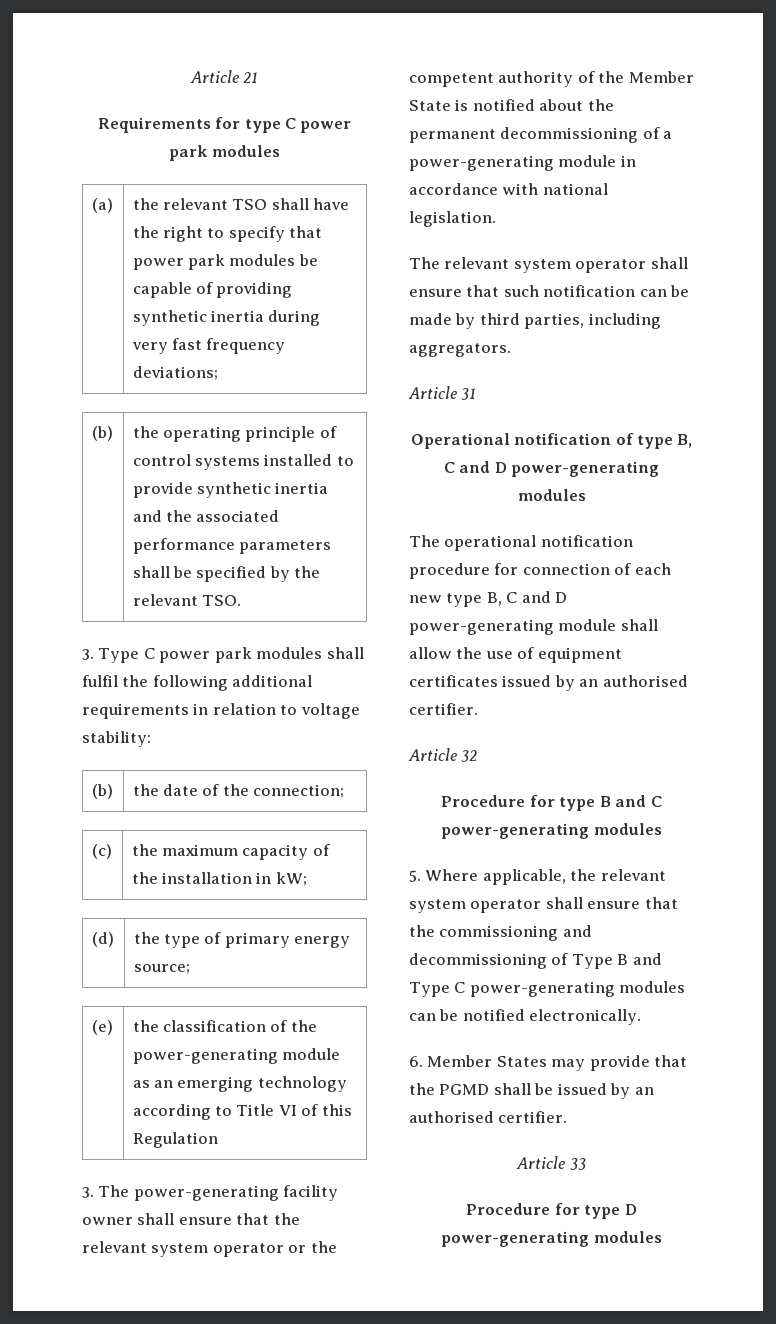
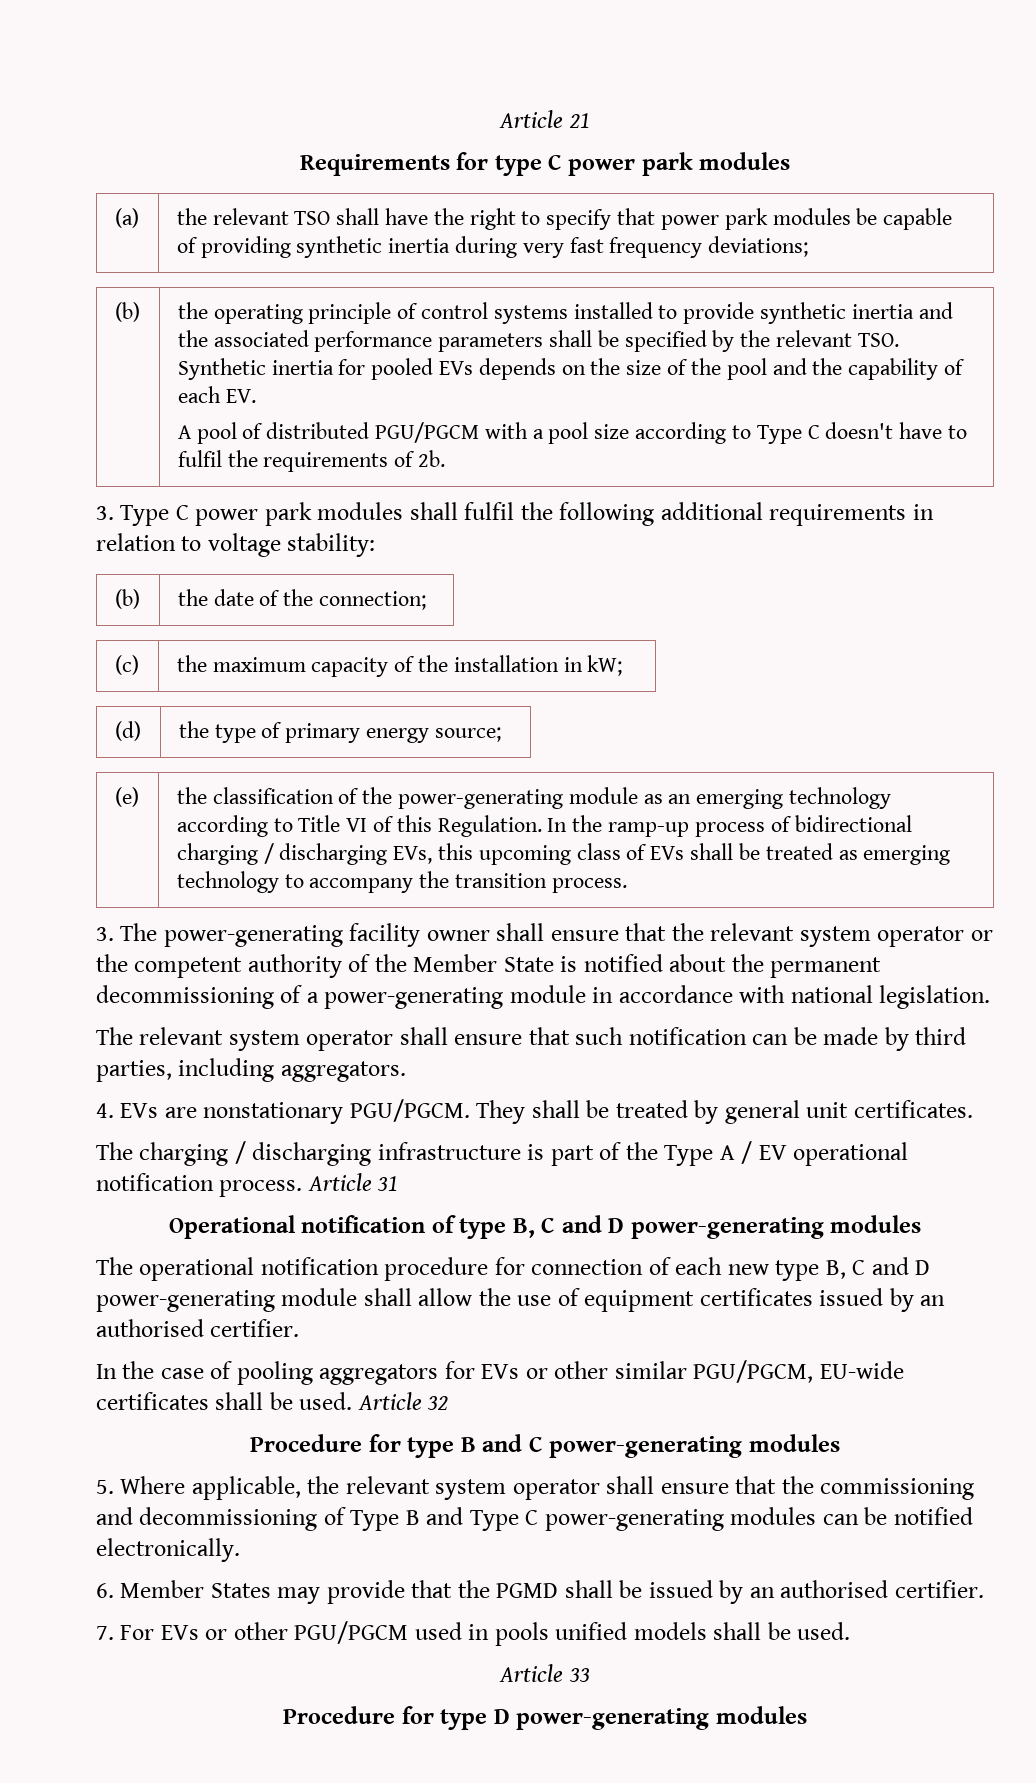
(241, 600) none -> [177,358,965,380] [177,386,256,403] [177,422,967,444] [177,450,446,472] Synthetic inertia for pooled EVs depends on the size of the pool and the capability of each EV. // A pool of distributed PGU/PGCM with a pool size according to Type C doesn't have to fulfil the requirements of 2b.
[132,1132,218,1148] Regulation -> [437,815,912,837] [176,843,951,865] [176,871,627,893] Regulation. In the ramp-up process of bidirectional charging / discharging EVs, this upcoming class of EVs shall be treated as emerging technology to accompany the transition process.
(511, 350) none -> [96,1099,973,1124] [96,1141,909,1166] [96,1173,303,1197] 4. EVs are nonstationary PGU/PGCM. They shall be treated by general unit certificates. // The charging / discharging infrastructure is part of the Type A / EV operational notification process.
(478, 709) none -> [96,1360,904,1385] [96,1392,353,1410] In the case of pooling aggregators for EVs or other similar PGU/PGCM, EU-wide certificates shall be used.
(568, 1117) none -> [96,1621,851,1646] // 7. For EVs or other PGU/PGCM used in pools unified models shall be used.

